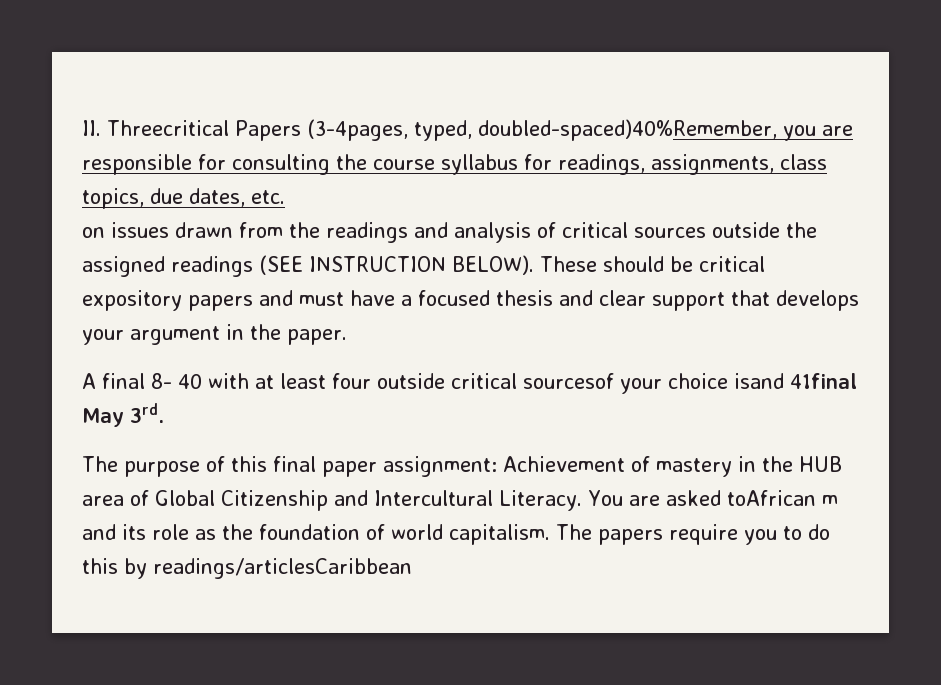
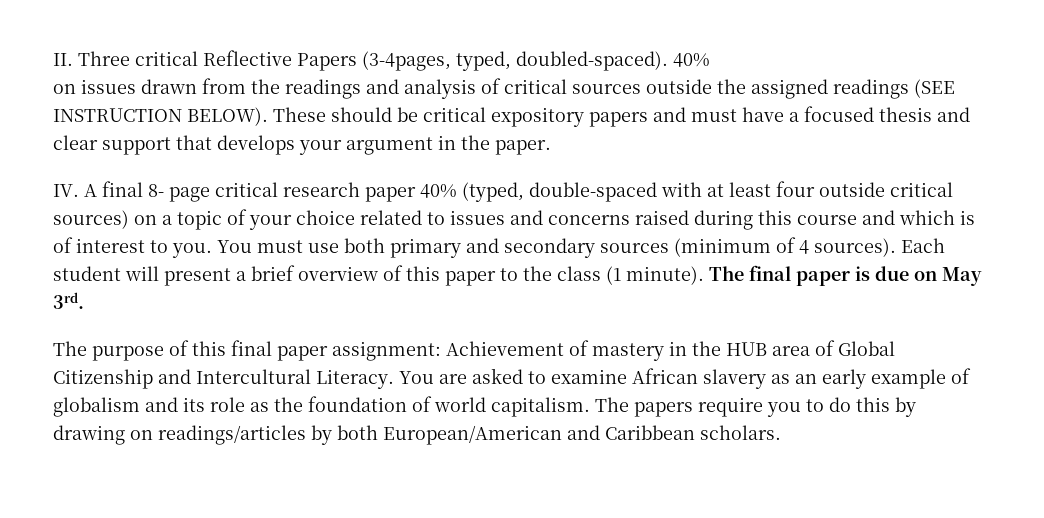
[107,119,853,141] [82,154,827,175] [82,188,285,209] Threecritical Papers (3-4pages, typed, doubled-spaced)40%Remember, you are responsible for consulting the course syllabus for readings, assignments, class topics, due dates, etc. -> [78,50,710,71] Three critical Reflective Papers (3-4pages, typed, doubled-spaced). 40%
(347, 337) none -> [53,184,79,197] IV.
[178,374,202,389] 40 -> [169,182,657,202] page critical research paper 40% (typed, double-spaced
[523,373,857,394] sourcesof your choice isand 41final -> [53,209,975,230] [53,237,945,258] [53,265,937,286] sources) on a topic of your choice related to issues and concerns raised during this course and which is of interest to you. You must use both primary and secondary sources (minimum of 4 sources). Each student will present a brief overview of this paper to the class (1 minute). The final paper is due on
[726,490,838,506] toAfrican m -> [528,368,971,389] [53,397,140,417] to examine African slavery as an early example of globalism
[153,558,412,579] readings/articlesCaribbean -> [53,425,781,445] drawing on readings/articles by both European/American and Caribbean scholars.

